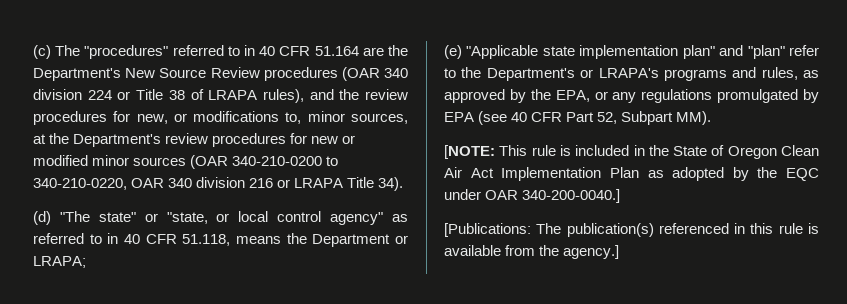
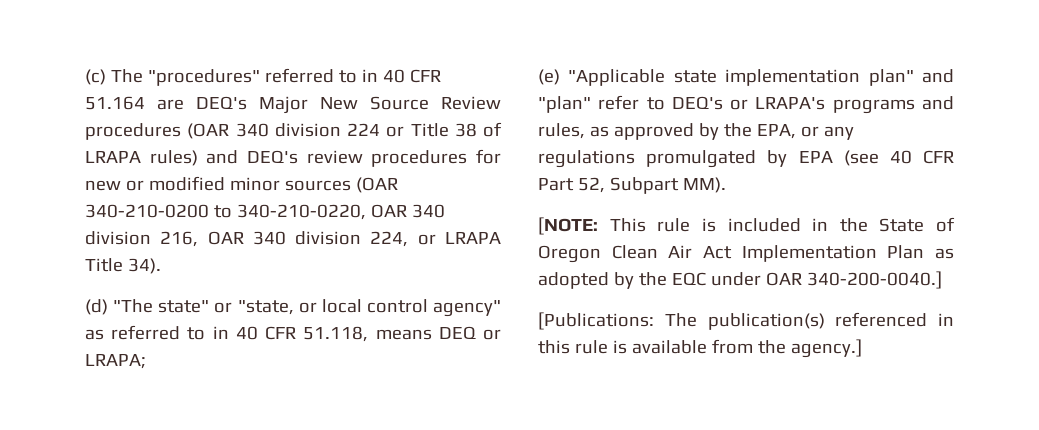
[387,45,408,56] [33,68,121,81] the Department's -> [196,96,308,114] DEQ's Major
[262,89,408,103] [33,111,408,125] [33,133,162,147] rules), and the review procedures for new, or modifications to, minor sources, at the Department's -> [149,150,298,166] rules) and DEQ's
[249,178,274,188] 216 -> [160,231,409,247] 216, OAR 340 division 224,
[286,233,391,247] the Department -> [438,326,476,339] DEQ
[461,67,575,81] the Department's -> [671,96,723,110] DEQ's

